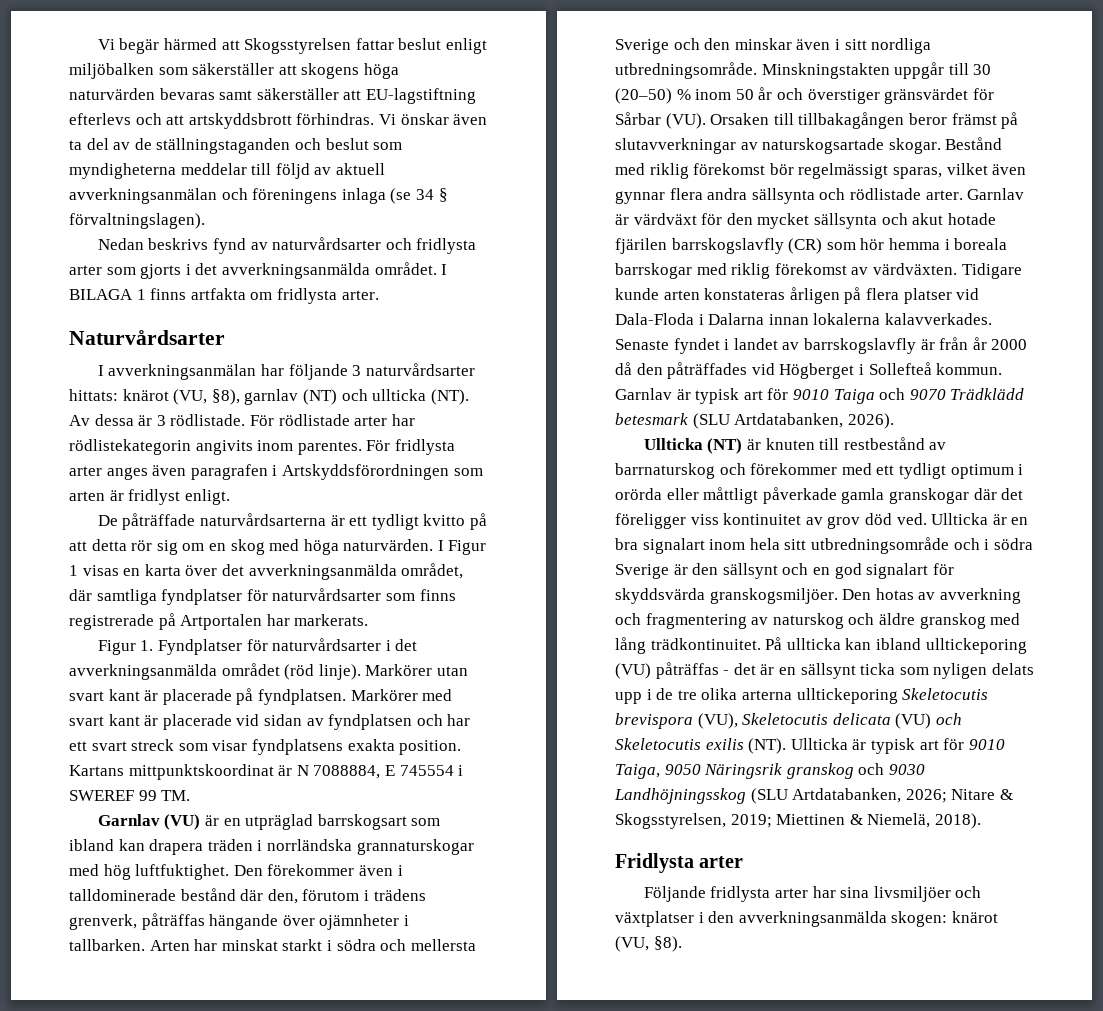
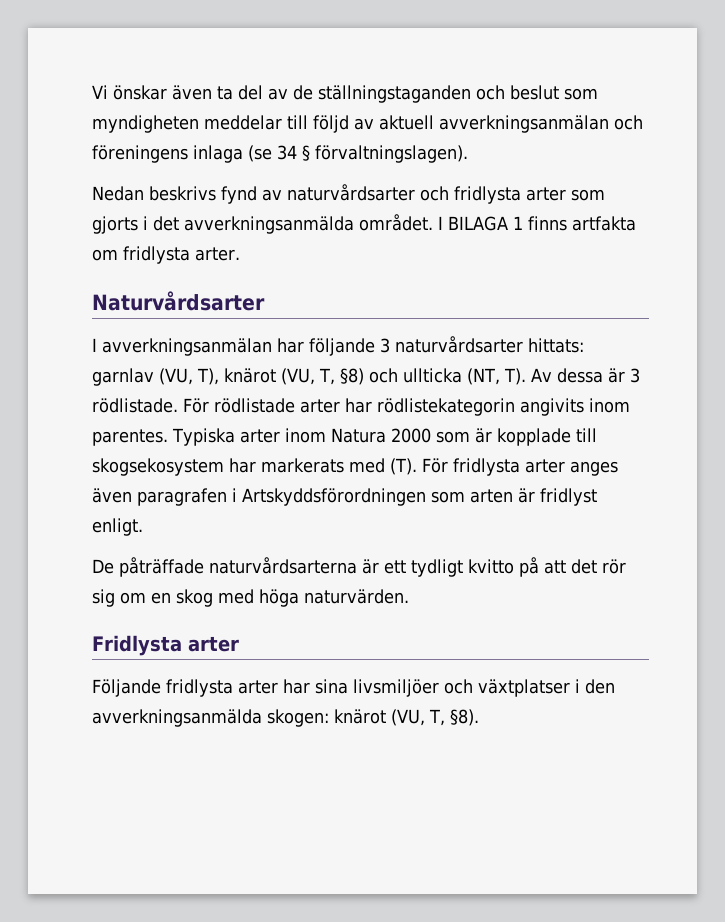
[97,38,487,54] [69,63,399,79] [69,88,476,104] [69,113,396,129] Vi begär härmed att Skogsstyrelsen fattar beslut enligt miljöbalken som säkerställer att skogens höga naturvärden bevaras samt säkerställer att EU-lagstiftning efterlevs och att artskyddsbrott förhindras. Vi -> [92,85,108,99] Vi
[69,163,176,179] myndigheterna -> [92,115,199,133] myndigheten
[122,389,469,405] knärot (VU, §8), garnlav (NT) och ullticka (NT). -> [92,368,526,386] garnlav (VU, T), knärot (VU, T, §8) och ullticka (NT, T).
(362, 448) none -> [172,428,597,446] [92,458,417,476] Typiska arter inom Natura 2000 som är kopplade till skogsekosystem har markerats med (T).
[91,539,127,551] detta -> [571,559,597,574] det
[437,540,487,555] [69,563,464,580] [69,588,456,605] [69,613,369,630] [97,638,418,655] [69,663,468,680] [69,688,453,705] [69,714,471,730] [69,739,462,755] [69,764,464,780] [69,790,191,801] [97,814,441,830] [69,839,474,855] [69,864,403,880] [69,888,426,904] [69,913,409,930] [69,939,476,951] [615,38,932,54] [615,62,992,79] [615,87,994,104] [615,112,1019,129] [615,137,1003,154] [615,163,1027,179] [615,188,1025,204] [615,213,996,229] [615,238,1008,254] [615,263,1022,279] [615,287,980,304] [615,313,992,325] [615,337,1028,354] [615,362,1003,379] [615,388,1025,404] [615,413,894,429] [643,437,947,454] [615,463,1024,479] [615,487,1024,504] [615,513,1029,529] [615,537,1033,554] [615,563,954,579] [615,588,1021,604] [615,613,1021,629] [615,637,1027,654] [615,662,1034,679] [615,688,989,704] [615,713,962,729] [615,738,1005,754] [615,763,925,779] [614,788,1013,804] [615,813,981,829] I Figur 1 visas en karta över det avverkningsanmälda området, där samtliga fyndplatser för naturvårdsarter som finns registrerade på Artportalen har markerats. // Figur 1. Fyndplatser för naturvårdsarter i det avverkningsanmälda området (röd linje). Markörer utan svart kant är placerade på fyndplatsen. Markörer med svart kant är placerade vid sidan av fyndplatsen och har ett svart streck som visar fyndplatsens exakta position. Kartans mittpunktskoordinat är N 7088884, E 745554 i SWEREF 99 TM. // Garnlav (VU) är en utpräglad barrskogsart som ibland kan drapera träden i norrländska grannaturskogar med hög luftfuktighet. Den förekommer även i talldominerade bestånd där den, förutom i trädens grenverk, påträffas hängande över ojämnheter i tallbarken. Arten har minskat starkt i södra och mellersta Sverige och den minskar även i sitt nordliga utbredningsområde. Minskningstakten uppgår till 30 (20–50) % inom 50 år och överstiger gränsvärdet för Sårbar (VU). Orsaken till tillbakagången beror främst på slutavverkningar av naturskogsartade skogar. Bestånd med riklig förekomst bör regelmässigt sparas, vilket även gynnar flera andra sällsynta och rödlistade arter. Garnlav är värdväxt för den mycket sällsynta och akut hotade fjärilen barrskogslavfly (CR) som hör hemma i boreala barrskogar med riklig förekomst av värdväxten. Tidigare kunde arten konstateras årligen på flera platser vid Dala-Floda i Dalarna innan lokalerna kalavverkades. Senaste fyndet i landet av barrskogslavfly är från år 2000 då den påträffades vid Högberget i Sollefteå kommun. Garnlav är typisk art för 9010 Taiga och 9070 Trädklädd betesmark (SLU Artdatabanken, 2026). // Ullticka (NT) är knuten till restbestånd av barrnaturskog och förekommer med ett tydligt optimum i orörda eller måttligt påverkade gamla granskogar där det föreligger viss kontinuitet av grov död ved. Ullticka är en bra signalart inom hela sitt utbredningsområde och i södra Sverige är den sällsynt och en god signalart för skyddsvärda granskogsmiljöer. Den hotas av avverkning och fragmentering av naturskog och äldre granskog med lång trädkontinuitet. På ullticka kan ibland ulltickeporing (VU) påträffas - det är en sällsynt ticka som nyligen delats upp i de tre olika arterna ulltickeporing Skeletocutis brevispora (VU), Skeletocutis delicata (VU) och Skeletocutis exilis (NT). Ullticka är typisk art för 9010 Taiga, 9050 Näringsrik granskog och 9030 Landhöjningsskog (SLU Artdatabanken, 2026; Nitare & Skogsstyrelsen, 2019; Miettinen & Niemelä, 2018). -> (409, 596) none
(649, 944) none -> [429,709,445,726] T,

